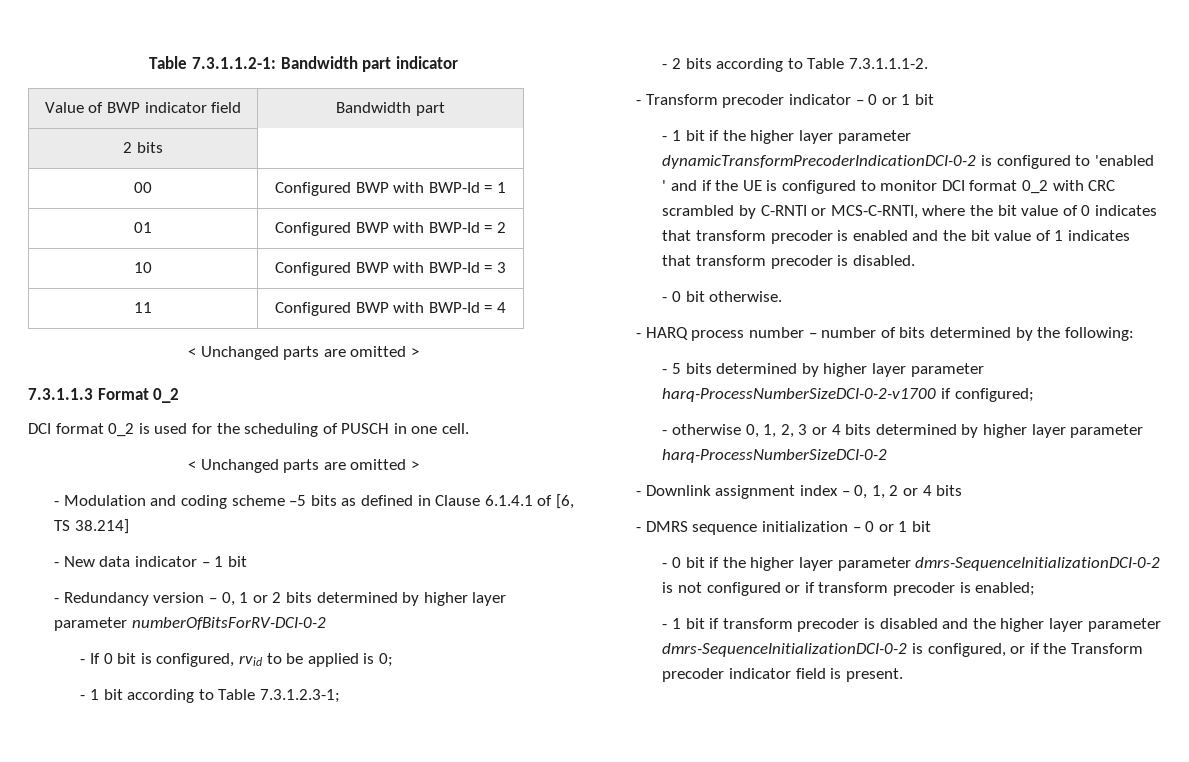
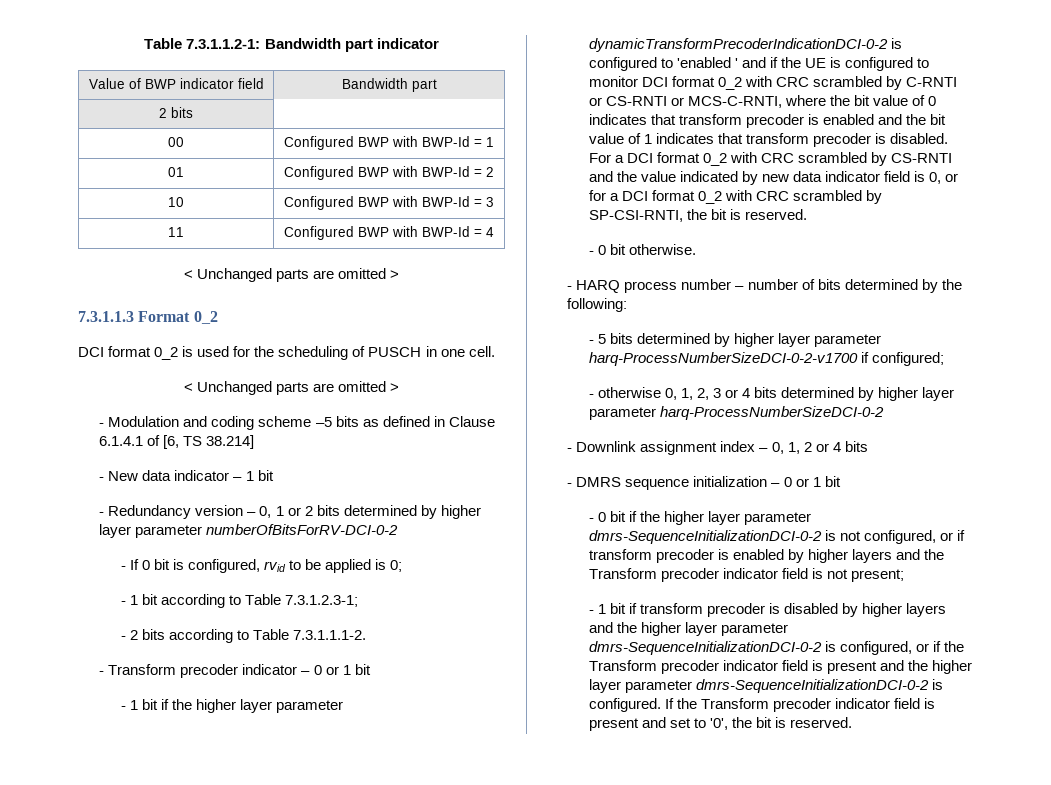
(827, 212) none -> [605,96,684,106] CS-RNTI or
(915, 260) none -> [588,152,953,166] [588,171,959,185] [588,190,882,204] [588,209,807,222] For a DCI format 0_2 with CRC scrambled by CS-RNTI and the value indicated by new data indicator field is 0, or for a DCI format 0_2 with CRC scrambled by SP-CSI-RNTI, the bit is reserved.
[706,582,781,596] configured -> [863,530,936,544] configured,
[975,582,1036,596] enabled; -> [732,549,944,563] [588,568,904,582] enabled by higher layers and the Transform precoder indicator field is not present;
(938, 623) none -> [841,603,947,617] by higher layers
[845,668,903,682] present. -> [826,660,972,674] [588,679,943,693] [588,698,935,712] [588,717,852,731] present and the higher layer parameter dmrs-SequenceInitializationDCI-0-2 is configured. If the Transform precoder indicator field is present and set to '0', the bit is reserved.

